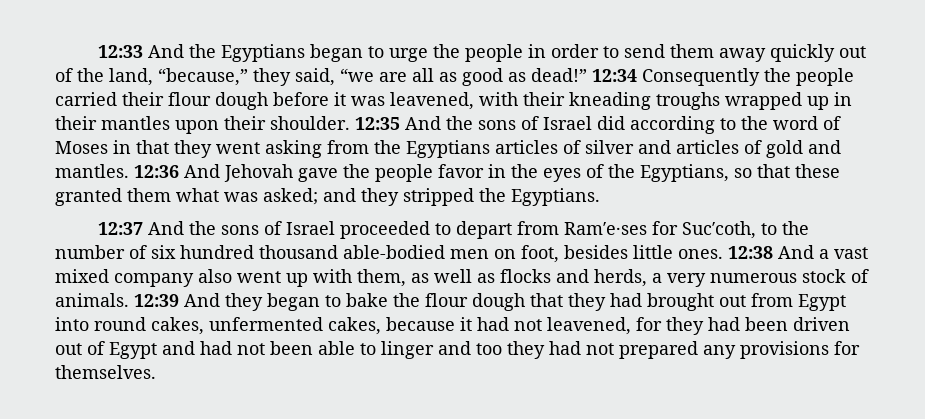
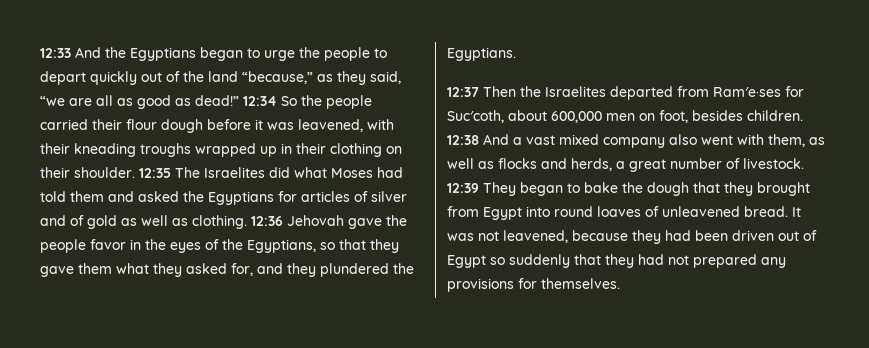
[527,44,766,62] in order to send them away -> [374,48,387,58] [40,71,86,85] to depart
[109,68,248,86] land, “because,” -> [208,71,333,84] land “because,” as
[642,68,760,86] Consequently -> [281,96,297,106] So
[101,116,219,134] mantles upon -> [330,143,402,157] clothing on
[405,116,841,134] [55,140,490,158] And the sons of Israel did according to the word of Moses in that they went asking from the Egyptians -> [175,167,403,178] [40,191,297,205] The Israelites did what Moses had told them and asked the Egyptians for
[676,140,739,154] articles -> (66, 220) none
[808,140,841,154] [55,164,220,178] and mantles. 12:36 And -> [121,215,283,229] as well as clothing. 12:36
[795,164,840,178] [55,188,318,206] these granted them what was asked; -> [370,239,399,253] [40,263,253,277] they gave them what they asked for,
[403,188,474,206] stripped -> [320,263,389,277] plundered
[147,221,809,239] [55,245,445,259] And the sons of Israel proceeded to depart from Ram′e·ses for Suc′coth, to the number of six hundred thousand able-bodied -> [483,86,804,100] [447,110,602,123] Then the Israelites departed from Ram′e·ses for Suc′coth, about 600,000
[633,245,723,259] little ones. -> [747,110,803,121] children.
[286,273,308,287] up -> (733, 140) none
[667,269,869,287] [55,293,263,311] very numerous stock of animals. 12:39 And they -> [629,158,804,172] [447,182,516,196] great number of livestock. 12:39 They
[425,293,468,307] flour -> (643, 187) none
[610,293,746,311] had brought out -> [757,182,810,196] brought
[151,317,509,335] cakes, unfermented cakes, because it had -> [597,206,801,217] [447,233,474,241] loaves of unleavened bread. It was
[636,317,662,331] for -> [572,230,628,241] because
[162,341,502,359] and had not been able to linger and too -> [490,254,601,268] so suddenly that

